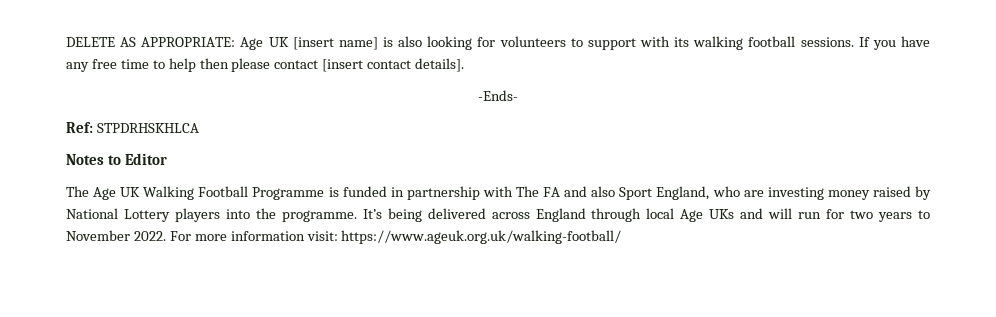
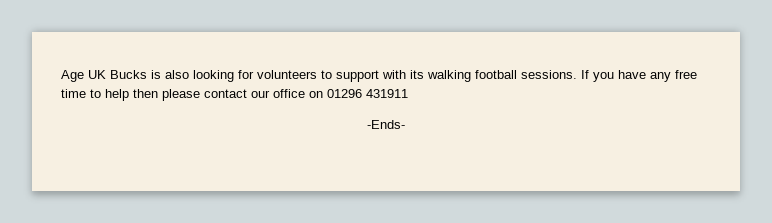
[66,37,378,50] DELETE AS APPROPRIATE: Age UK [insert name] -> [61,70,147,82] Age UK Bucks
[322,58,465,72] [478,90,518,101] [66,122,199,133] [66,153,167,165] [66,186,932,200] [66,208,931,222] [66,230,622,244] [insert contact details]. // -Ends- // Ref: STPDRHSKHLCA // Notes to Editor // The Age UK Walking Football Programme is funded in partnership with The FA and also Sport England, who are investing money raised by National Lottery players into the programme. It’s being delivered across England through local Age UKs and will run for two years to November 2022. For more information visit: https://www.ageuk.org.uk/walking-football/ -> [251,89,408,98] [367,120,405,129] our office on 01296 431911 // -Ends-

